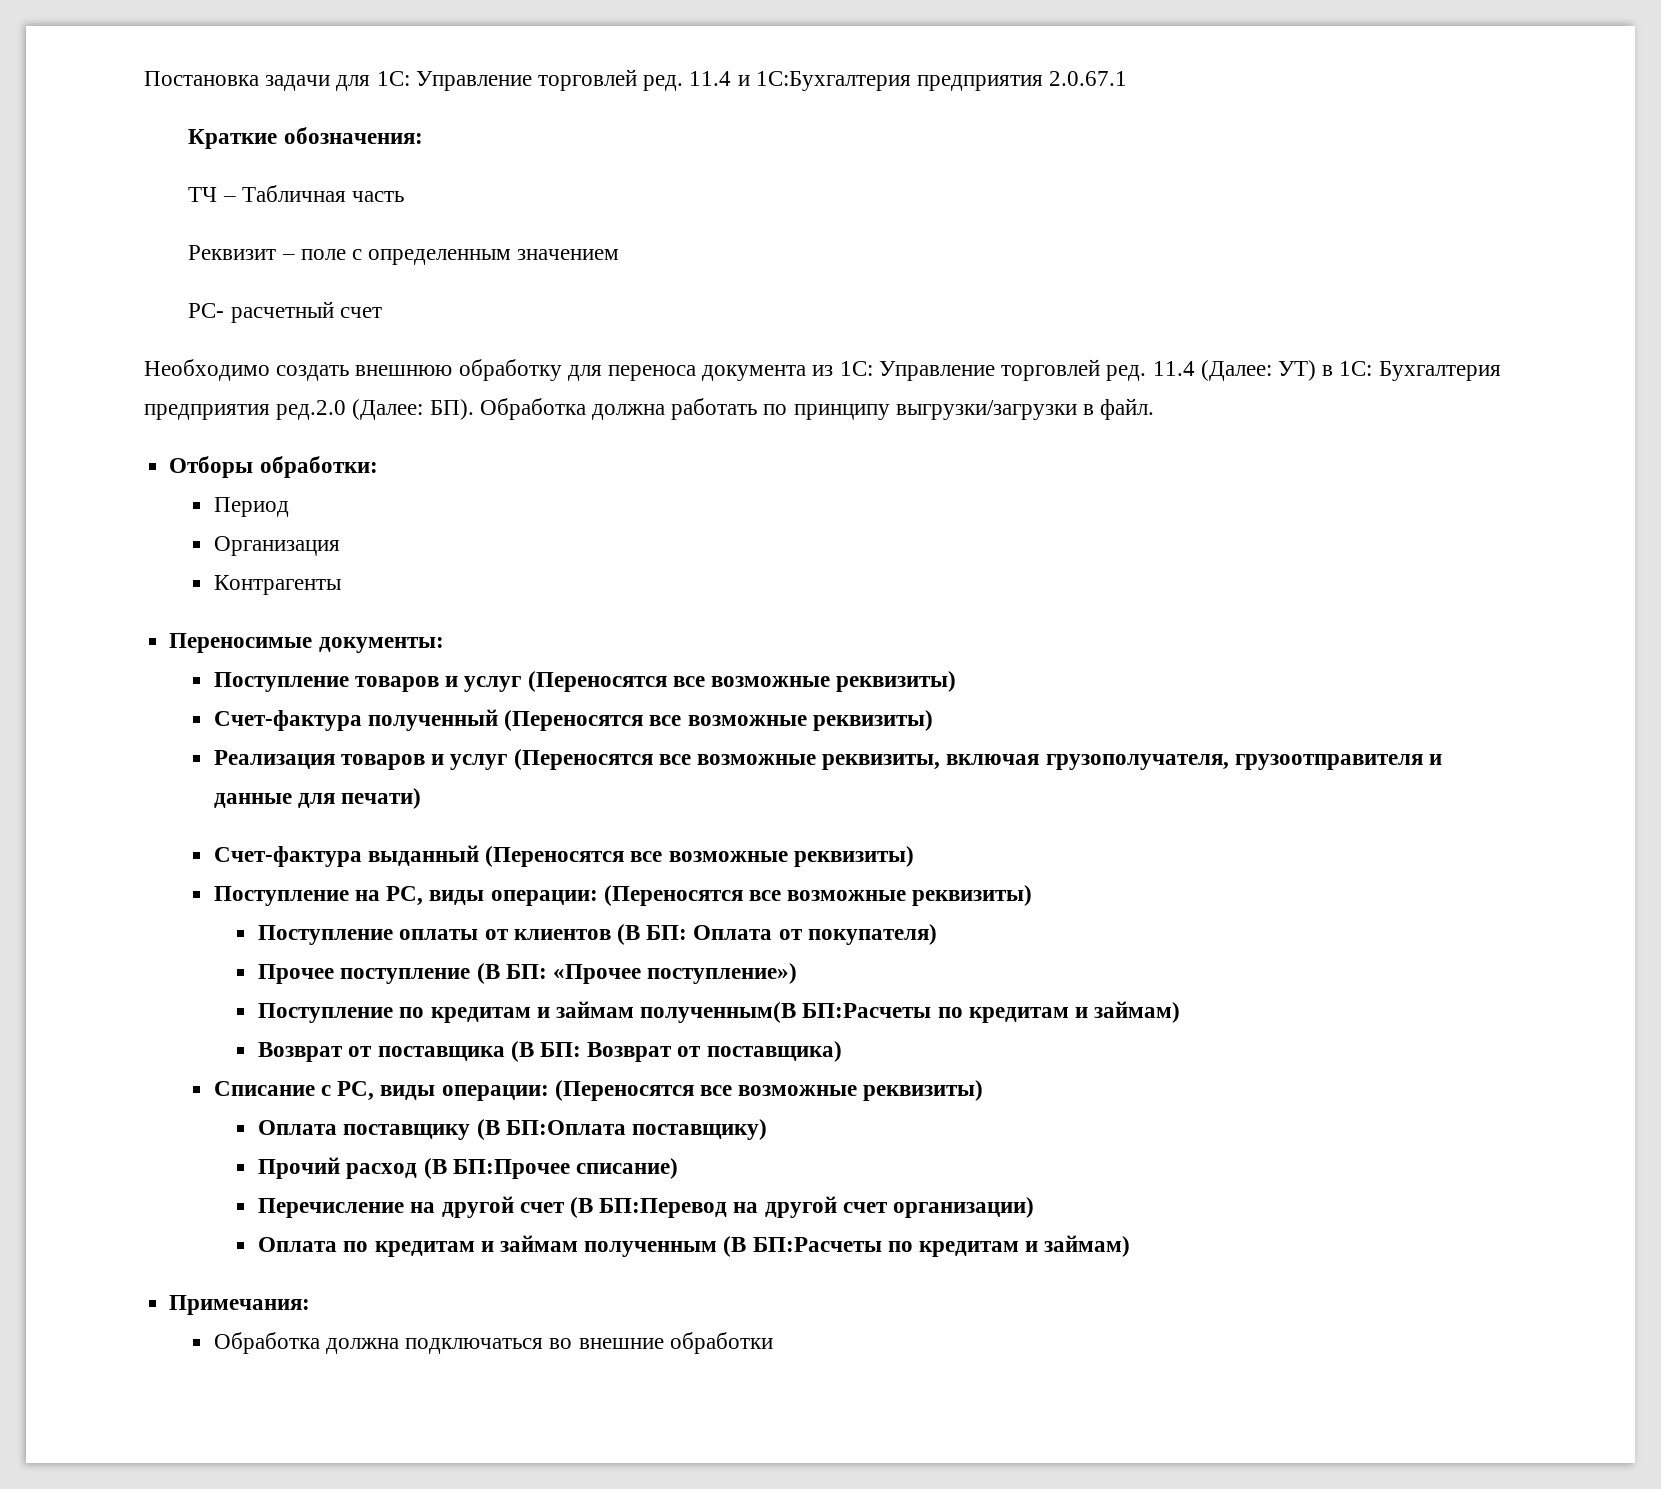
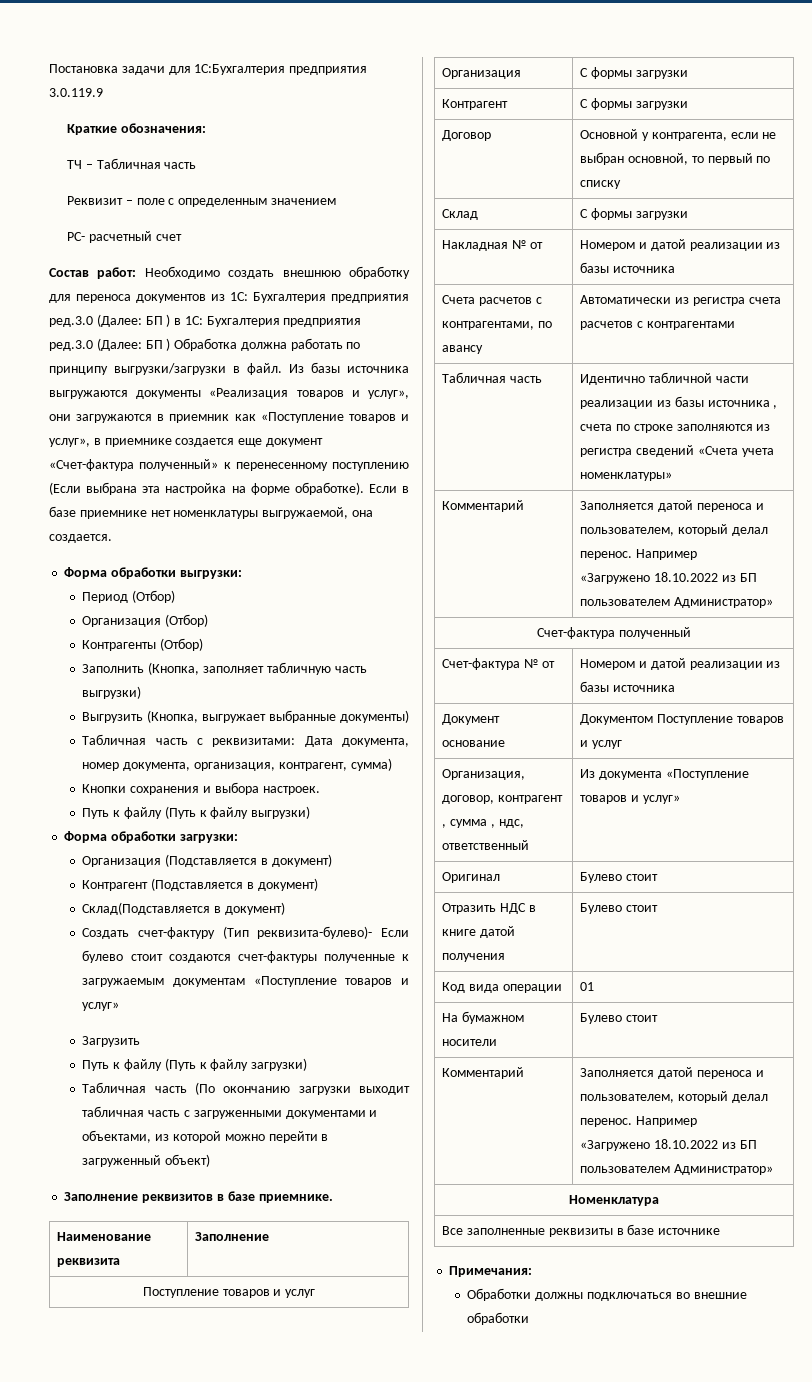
[376,69,750,91] 1С: Управление торговлей ред. 11.4 и -> (191, 70) none
[1049,71,1128,86] 2.0.67.1 -> [49,88,103,97] 3.0.119.9
(382, 312) none -> [49,267,137,279] Состав работ:
[702,365,807,381] документа -> [136,294,206,303] документов
[878,359,1501,381] [144,399,474,420] Управление торговлей ред. 11.4 (Далее: УТ) в 1С: Бухгалтерия предприятия ред.2.0 (Далее: БП). -> [253,292,409,303] [49,314,362,327] [49,338,171,351] Бухгалтерия предприятия ред.3.0 (Далее: БП ) в 1С: Бухгалтерия предприятия ред.3.0 (Далее: БП )
[169,456,378,478] // Отборы обработки: -> [289,362,409,373] [49,388,409,399] [49,412,409,423] [49,438,323,447] [49,459,409,471] [49,482,409,495] [49,506,373,519] [49,534,112,543] [64,567,242,579] Из базы источника выгружаются документы «Реализация товаров и услуг», они загружаются в приемник как «Поступление товаров и услуг», в приемнике создается еще документ «Счет-фактура полученный» к перенесенному поступлению (Если выбрана эта настройка на форме обработке). Если в базе приемнике нет номенклатуры выгружаемой, она создается. // Форма обработки выгрузки:
[213,536,340,556] // Организация -> [132,590,176,603] [82,614,209,627] (Отбор) // Организация (Отбор)
[169,633,444,653] [213,671,957,692] [213,709,933,731] [213,749,1443,770] [213,788,422,809] [213,845,914,867] [213,885,1033,906] [258,924,937,945] [258,963,798,984] [258,1001,1181,1023] [258,1041,842,1062] [213,1080,984,1101] [258,1119,767,1140] [258,1157,678,1179] [258,1196,1034,1218] [258,1235,1131,1257] // Переносимые документы: // Поступление товаров и услуг (Переносятся все возможные реквизиты) // Счет-фактура полученный (Переносятся все возможные реквизиты) // Реализация товаров и услуг (Переносятся все возможные реквизиты, включая грузополучателя, грузоотправителя и данные для печати) // Счет-фактура выданный (Переносятся все возможные реквизиты) // Поступление на РС, виды операции: (Переносятся все возможные реквизиты) // Поступление оплаты от клиентов (В БП: Оплата от покупателя) // Прочее поступление (В БП: «Прочее поступление») // Поступление по кредитам и займам полученным(В БП:Расчеты по кредитам и займам) // Возврат от поставщика (В БП: Возврат от поставщика) // Списание с РС, виды операции: (Переносятся все возможные реквизиты) // Оплата поставщику (В БП:Оплата поставщику) // Прочий расход (В БП:Прочее списание) // Перечисление на другой счет (В БП:Перевод на другой счет организации) // Оплата по кредитам и займам полученным (В БП:Расчеты по кредитам и займам) -> [160,638,204,651] [82,662,367,675] [82,686,142,699] [82,710,409,723] [82,734,410,747] [82,758,392,771] [82,782,320,795] [82,806,311,819] [64,831,238,843] [82,854,332,867] [82,878,318,891] [82,902,285,915] [82,926,409,939] [82,950,409,963] [82,976,409,987] [82,1002,120,1011] [82,1036,141,1047] [82,1058,308,1071] [82,1082,411,1095] [82,1106,378,1119] [82,1130,329,1143] [82,1154,211,1167] [64,1191,333,1203] [57,1232,152,1241] [57,1258,121,1267] [195,1232,270,1241] [142,1287,316,1298] [442,68,522,79] [580,67,688,79] [442,99,509,110] [580,98,688,110] [442,130,492,141] [580,129,777,141] [580,152,771,165] [580,180,622,189] [442,209,479,220] [580,208,688,220] [442,240,543,251] [580,239,781,251] [580,262,676,273] [442,295,542,306] [442,321,553,330] [442,345,484,354] [580,295,781,306] [580,321,735,330] [442,372,543,383] [580,372,749,385] [580,396,778,409] [580,424,771,433] [580,445,774,457] [580,472,673,481] [442,500,525,512] [580,500,764,512] [580,524,768,536] [580,549,698,560] [580,572,757,584] [580,597,774,608] [537,627,691,639] [442,658,555,670] [580,658,781,670] [580,681,676,692] [442,714,501,725] [442,740,506,747] [580,714,784,725] [580,740,623,749] [442,769,526,780] [442,795,564,804] [442,819,524,828] [442,840,530,850] [580,769,749,780] [580,795,680,804] [442,872,501,883] [580,872,659,883] [442,903,536,914] [442,926,516,938] [442,953,506,962] [580,903,659,914] [442,982,562,993] [580,982,595,991] [442,1011,525,1024] [442,1039,498,1046] [580,1013,659,1024] [442,1067,525,1079] [580,1067,764,1079] [580,1091,768,1103] [580,1116,698,1127] [580,1139,757,1151] [580,1164,774,1175] [569,1195,659,1206] [442,1224,721,1237] (Отбор) // Заполнить (Кнопка, заполняет табличную часть выгрузки) // Выгрузить (Кнопка, выгружает выбранные документы) // Табличная часть с реквизитами: Дата документа, номер документа, организация, контрагент, сумма) // Кнопки сохранения и выбора настроек. // Путь к файлу (Путь к файлу выгрузки) // Форма обработки загрузки: // Организация (Подставляется в документ) // Контрагент (Подставляется в документ) // Склад(Подставляется в документ) // Создать счет-фактуру (Тип реквизита-булево)- Если булево стоит создаются счет-фактуры полученные к загружаемым документам «Поступление товаров и услуг» // Загрузить // Путь к файлу (Путь к файлу загрузки) // Табличная часть (По окончанию загрузки выходит табличная часть с загруженными документами и объектами, из которой можно перейти в загруженный объект) // Заполнение реквизитов в базе приемнике. // Наименование реквизита | Заполнение // Поступление товаров и услуг // Организация | С формы загрузки // Контрагент | С формы загрузки // Договор | Основной у контрагента, если не выбран основной, то первый по списку // Склад | С формы загрузки // Накладная № от | Номером и датой реализации из базы источника // Счета расчетов с контрагентами, по авансу | Автоматически из регистра счета расчетов с контрагентами // Табличная часть | Идентично табличной части реализации из базы источника , счета по строке заполняются из регистра сведений «Счета учета номенклатуры» // Комментарий | Заполняется датой переноса и пользователем, который делал перенос. Например // «Загружено 18.10.2022 из БП пользователем Администратор» // Счет-фактура полученный // Счет-фактура № от | Номером и датой реализации из базы источника // Документ основание | Документом Поступление товаров и услуг // Организация, договор, контрагент , сумма , ндс, ответственный | Из документа «Поступление товаров и услуг» // Оригинал | Булево стоит // Отразить НДС в книге датой получения | Булево стоит // Код вида операции | 01 // На бумажном носители | Булево стоит // Комментарий | Заполняется датой переноса и пользователем, который делал перенос. Например // «Загружено 18.10.2022 из БП пользователем Администратор» // Номенклатура // Все заполненные реквизиты в базе источнике
[213,1332,399,1354] Обработка должна -> [467,1288,584,1301] Обработки должны

